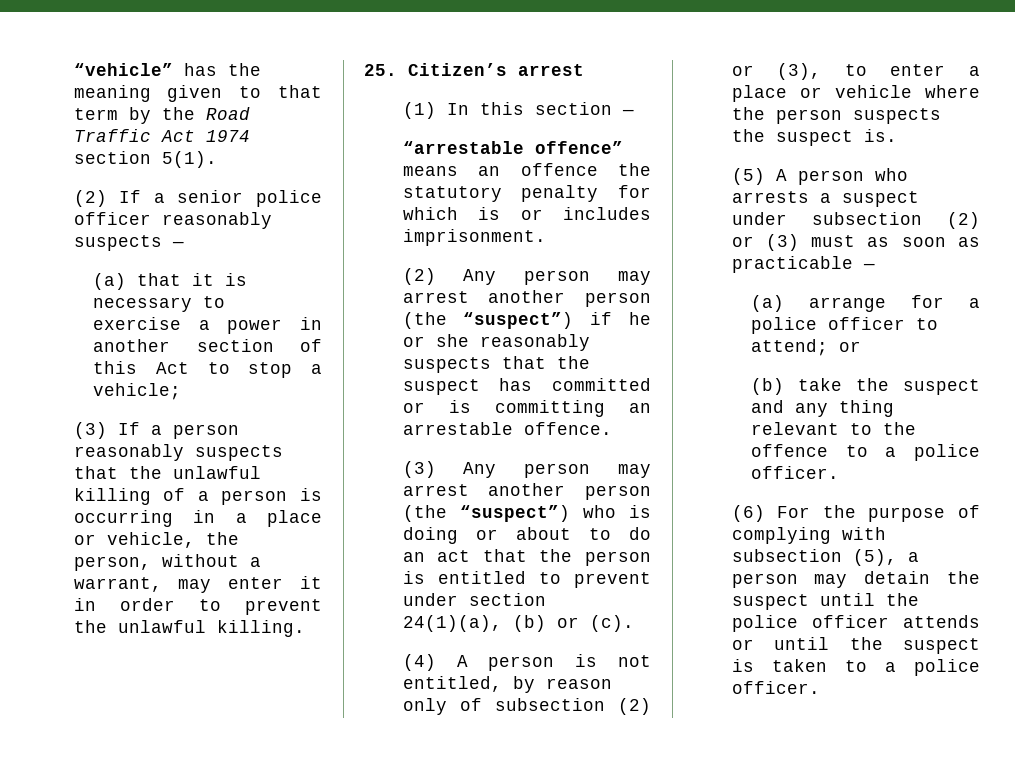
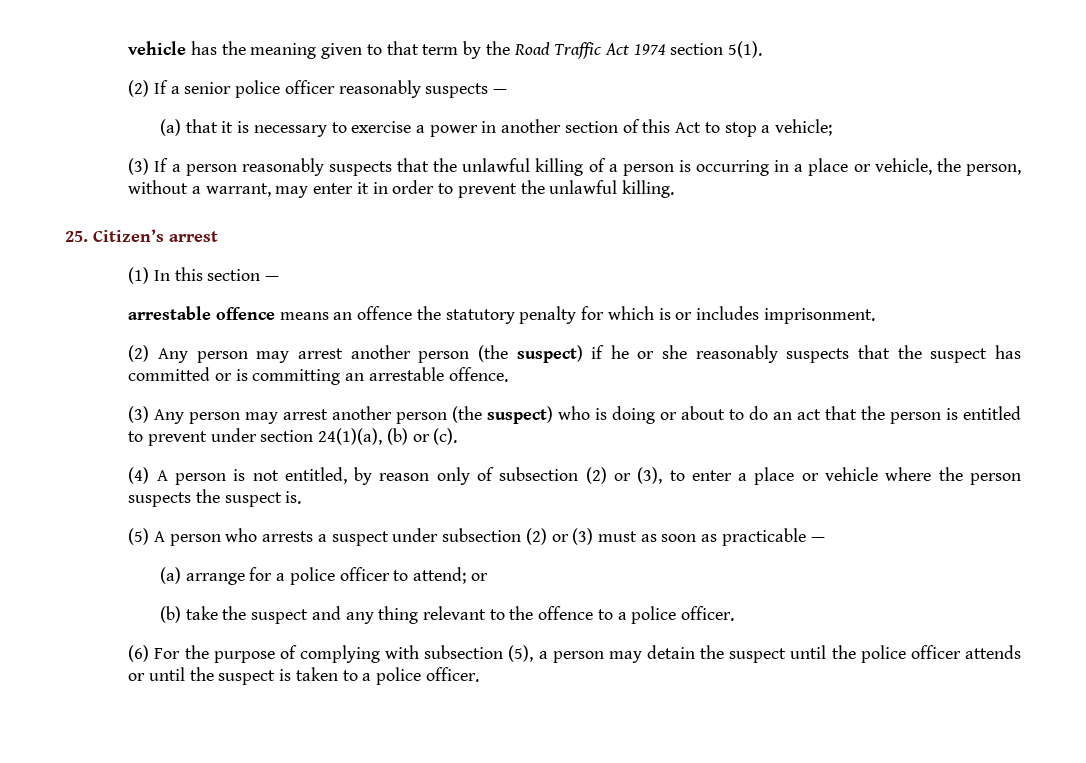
[73,63,173,76] “vehicle” -> [128,41,187,55] vehicle
[402,141,623,154] “arrestable offence” -> [128,306,276,320] arrestable offence
[463,312,574,329] “suspect”) -> [516,345,583,363] suspect)
[459,505,570,522] “suspect”) -> [487,406,554,424] suspect)

